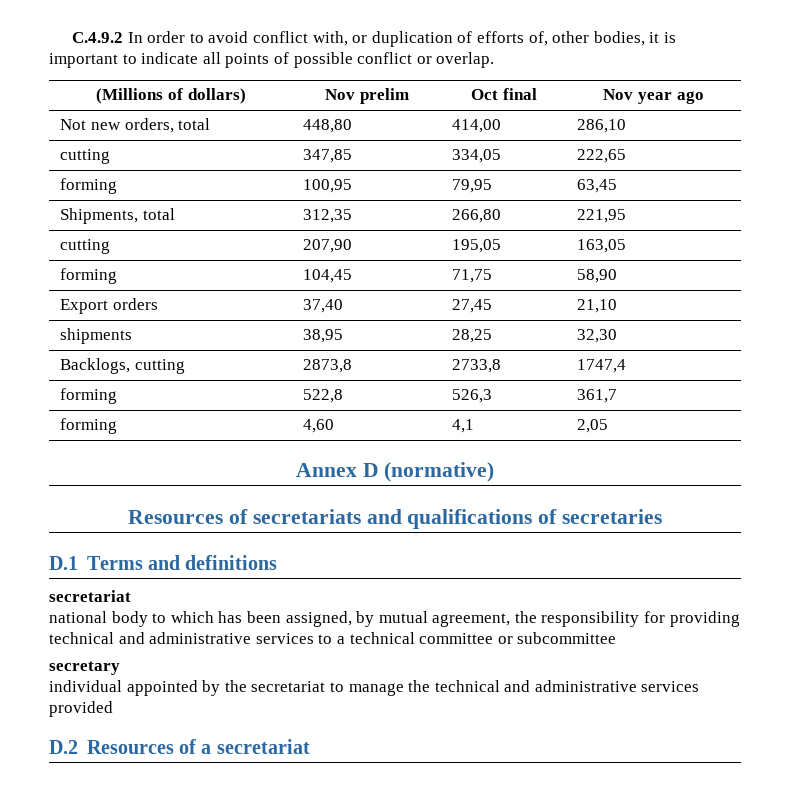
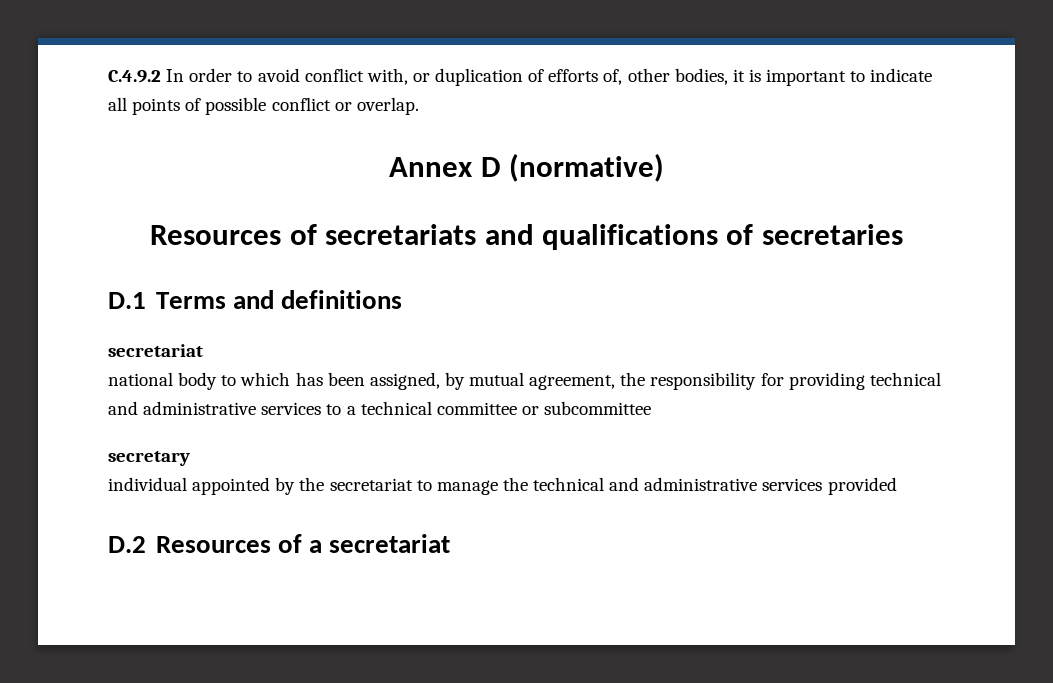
[96,88,246,104] [325,88,409,104] [471,88,537,100] [603,89,704,104] [60,118,211,133] [303,119,353,133] [452,119,502,133] [577,119,627,133] [60,149,111,164] [303,149,353,163] [452,149,502,163] [577,149,627,163] [60,178,118,194] [303,179,353,193] [452,179,493,193] [577,179,618,193] [60,208,175,224] [303,209,353,223] [452,209,502,223] [577,209,627,223] [60,239,111,254] [303,239,353,253] [452,239,502,253] [577,239,627,253] [60,268,118,284] [303,269,353,283] [452,269,493,283] [577,269,618,283] [60,298,158,314] [303,299,344,313] [452,299,493,313] [577,299,618,313] [60,328,133,344] [303,329,344,343] [452,329,493,343] [577,329,618,343] [60,358,185,374] [303,359,353,373] [452,359,502,373] [577,359,627,373] [60,388,118,404] [303,389,344,403] [452,389,493,403] [577,389,618,403] [60,418,118,434] [303,419,335,433] [452,419,475,433] [577,419,609,433] // (Millions of dollars) | Nov prelim | Oct final | Nov year ago // Not new orders, total | 448,80 | 414,00 | 286,10 // cutting | 347,85 | 334,05 | 222,65 // forming | 100,95 | 79,95 | 63,45 // Shipments, total | 312,35 | 266,80 | 221,95 // cutting | 207,90 | 195,05 | 163,05 // forming | 104,45 | 71,75 | 58,90 // Export orders | 37,40 | 27,45 | 21,10 // shipments | 38,95 | 28,25 | 32,30 // Backlogs, cutting | 2873,8 | 2733,8 | 1747,4 // forming | 522,8 | 526,3 | 361,7 // forming | 4,60 | 4,1 | 2,05 -> (419, 106) none

